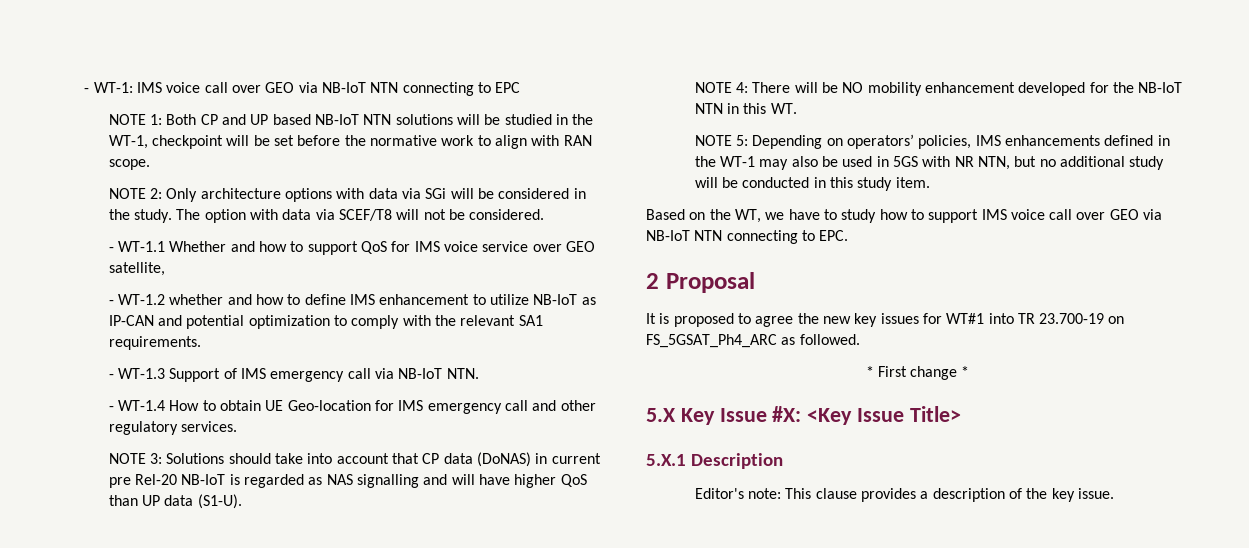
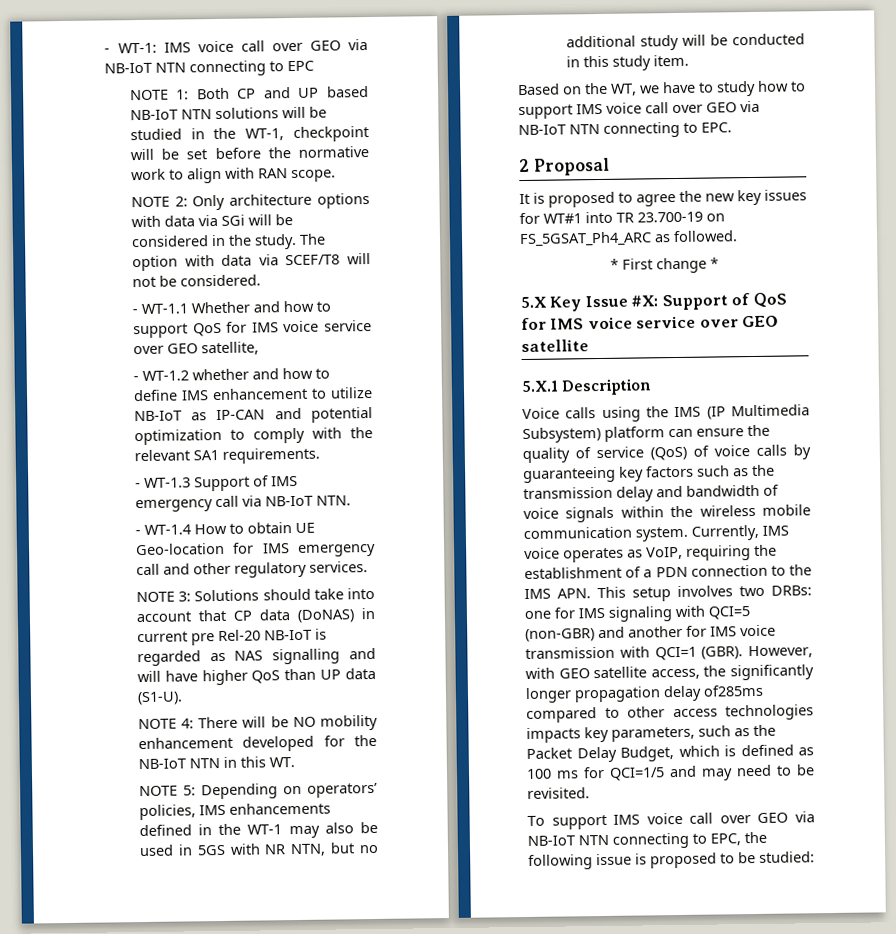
[807,406,961,425] [646,453,783,469] [694,488,1114,502] <Key Issue Title> // 5.X.1 Description // Editor's note: This clause provides a description of the key issue. -> [661,292,787,311] [521,315,780,331] [521,339,589,353] [521,378,653,396] [522,404,810,422] [522,424,770,444] [522,444,811,464] [523,464,775,484] [523,484,779,502] [523,504,811,523] [523,524,789,542] [524,544,777,563] [524,564,812,580] [524,585,812,602] [524,605,751,622] [525,624,776,643] [525,645,813,661] [525,664,814,681] [525,684,764,703] [526,704,814,723] [526,724,776,743] [526,744,814,763] [526,764,815,781] [527,787,590,799] [527,811,815,830] [527,831,767,849] [528,851,815,870] Support of QoS for IMS voice service over GEO satellite // 5.X.1 Description // Voice calls using the IMS (IP Multimedia Subsystem) platform can ensure the quality of service (QoS) of voice calls by guaranteeing key factors such as the transmission delay and bandwidth of voice signals within the wireless mobile communication system. Currently, IMS voice operates as VoIP, requiring the establishment of a PDN connection to the IMS APN. This setup involves two DRBs: one for IMS signaling with QCI=5 (non-GBR) and another for IMS voice transmission with QCI=1 (GBR). However, with GEO satellite access, the significantly longer propagation delay of285ms compared to other access technologies impacts key parameters, such as the Packet Delay Budget, which is defined as 100 ms for QCI=1/5 and may need to be revisited. // To support IMS voice call over GEO via NB-IoT NTN connecting to EPC, the following issue is proposed to be studied:

